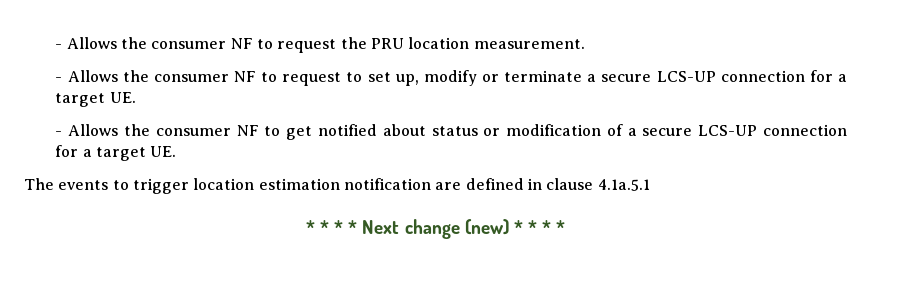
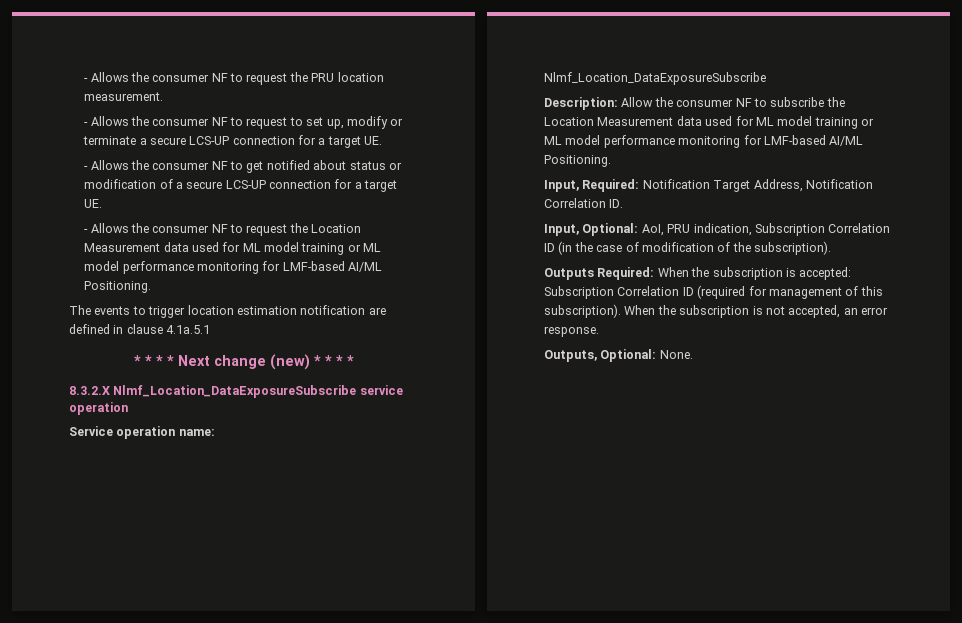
(177, 151) none -> [84,223,362,236] [84,242,382,255] [84,261,383,274] [84,281,152,293] // - Allows the consumer NF to request the Location Measurement data used for ML model training or ML model performance monitoring for LMF-based AI/ML Positioning.
(566, 227) none -> [69,385,403,398] [69,402,128,415] [69,426,215,439] [544,72,766,85] [544,97,845,110] [544,116,874,129] [544,135,864,148] [544,155,611,167] [544,179,873,192] [544,198,624,208] [544,223,891,236] [544,241,831,255] [544,267,852,280] [544,285,883,299] [544,304,888,318] [544,326,599,337] [544,349,693,362] // 8.3.2.X Nlmf_Location_DataExposureSubscribe service operation // Service operation name: Nlmf_Location_DataExposureSubscribe // Description: Allow the consumer NF to subscribe the Location Measurement data used for ML model training or ML model performance monitoring for LMF-based AI/ML Positioning. // Input, Required: Notification Target Address, Notification Correlation ID. // Input, Optional: AoI, PRU indication, Subscription Correlation ID (in the case of modification of the subscription). // Outputs Required: When the subscription is accepted: Subscription Correlation ID (required for management of this subscription). When the subscription is not accepted, an error response. // Outputs, Optional: None.

